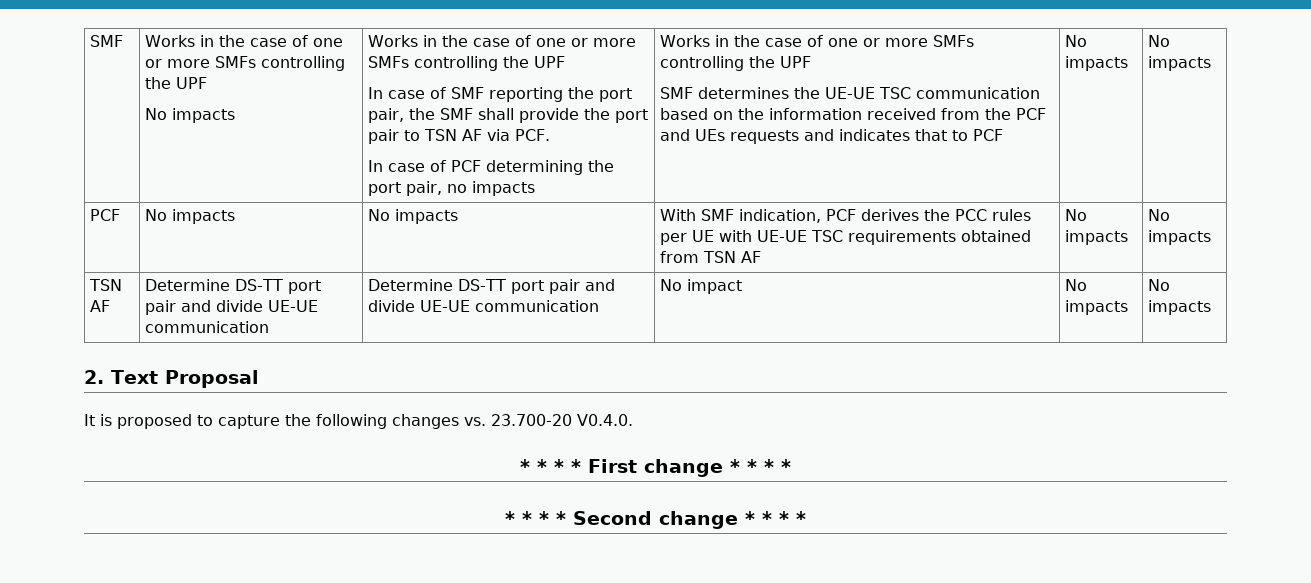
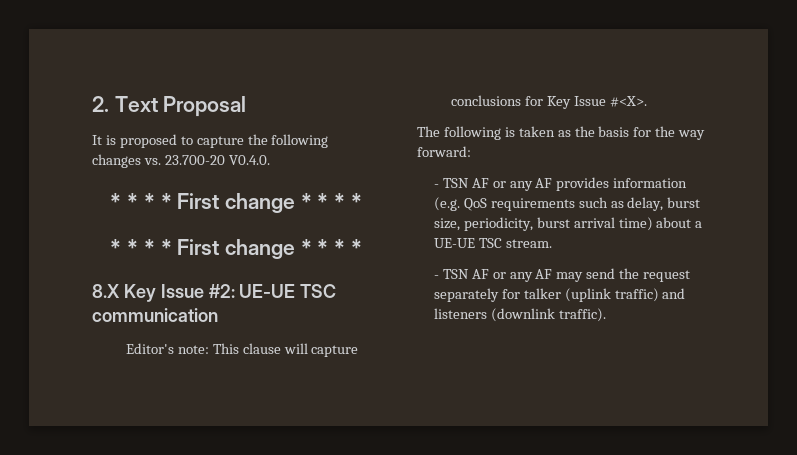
[90,35,124,47] [145,35,344,47] [145,56,346,71] [145,77,208,89] [145,108,236,123] [368,35,637,47] [368,56,566,71] [368,87,633,102] [368,108,649,123] [368,129,551,144] [368,160,615,175] [368,181,536,196] [660,35,975,47] [660,56,812,71] [660,87,1041,99] [660,108,1047,120] [660,129,1004,144] [1065,35,1088,47] [1065,56,1129,71] [1148,35,1171,47] [1148,56,1212,71] [90,209,121,221] [145,209,236,224] [368,209,459,224] [660,209,1032,223] [660,230,1032,245] [660,251,762,263] [1065,209,1088,221] [1065,230,1129,245] [1148,209,1171,221] [1148,230,1212,245] [89,279,123,291] [90,300,111,312] [145,279,322,294] [145,300,319,315] [145,321,270,333] [368,279,616,294] [368,300,600,312] [660,279,743,294] [1065,279,1088,291] [1065,300,1129,315] [1148,279,1171,291] [1148,300,1212,315] SMF | Works in the case of one or more SMFs controlling the UPF // No impacts | Works in the case of one or more SMFs controlling the UPF // In case of SMF reporting the port pair, the SMF shall provide the port pair to TSN AF via PCF. // In case of PCF determining the port pair, no impacts | Works in the case of one or more SMFs controlling the UPF // SMF determines the UE-UE TSC communication based on the information received from the PCF and UEs requests and indicates that to PCF | No impacts | No impacts // PCF | No impacts | No impacts | With SMF indication, PCF derives the PCC rules per UE with UE-UE TSC requirements obtained from TSN AF | No impacts | No impacts // TSN AF | Determine DS-TT port pair and divide UE-UE communication | Determine DS-TT port pair and divide UE-UE communication | No impact | No impacts | No impacts // -> (92, 104) none
[573,511,806,529] Second change * * * * -> [177,239,362,259] [92,284,337,302] [92,308,218,322] [125,343,359,357] [450,95,647,109] [417,126,706,140] [417,146,471,157] [433,177,688,191] [433,197,701,211] [433,217,703,231] [433,238,552,248] [433,268,691,282] [433,288,686,302] [433,308,606,322] First change * * * * // 8.X Key Issue #2: UE-UE TSC communication // Editor's note: This clause will capture conclusions for Key Issue #<X>. // The following is taken as the basis for the way forward: // - TSN AF or any AF provides information (e.g. QoS requirements such as delay, burst size, periodicity, burst arrival time) about a UE-UE TSC stream. // - TSN AF or any AF may send the request separately for talker (uplink traffic) and listeners (downlink traffic).

